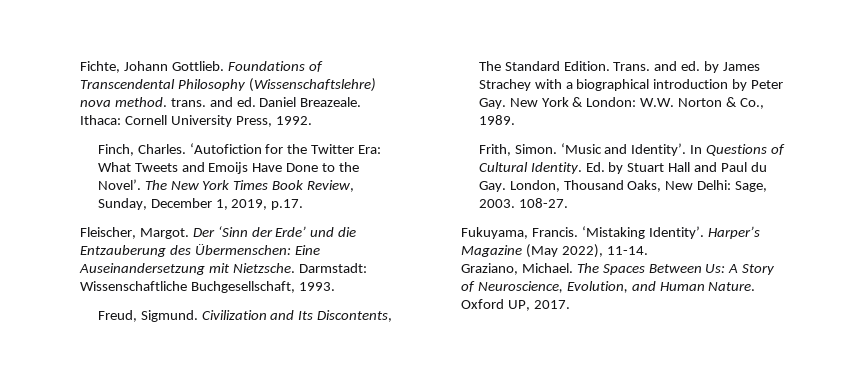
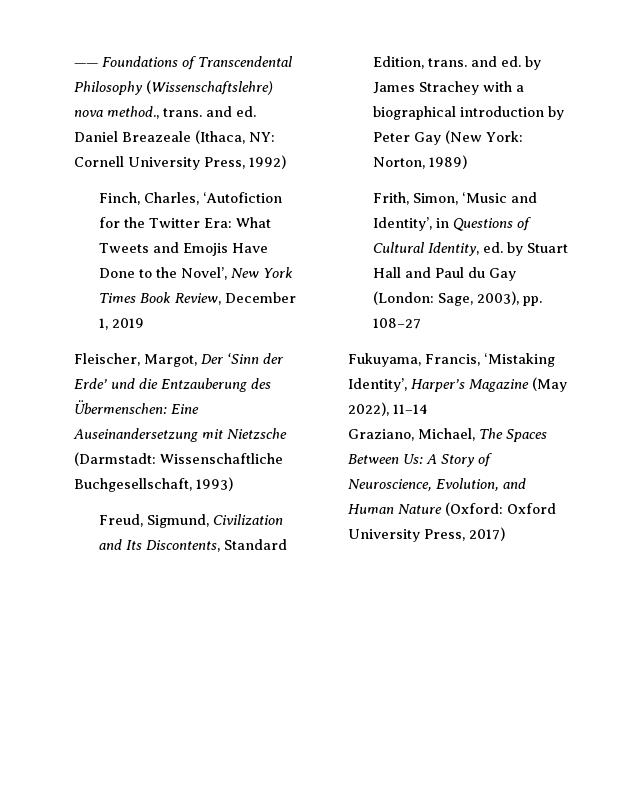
[79,61,224,73] Fichte, Johann Gottlieb. -> [73,63,98,67] ——
[114,97,167,107] method. -> [106,106,159,119] method.,
[300,97,362,107] [79,115,121,125] Breazeale. Ithaca: -> [121,130,275,144] Breazeale (Ithaca, NY:
[275,116,312,125] 1992. -> [248,155,286,169] 1992)
[137,144,186,154] Charles. -> [144,192,200,205] Charles,
[208,162,249,174] Emoijs -> [183,243,229,256] Emojis
[97,179,167,190] Novel’. The -> [181,267,228,280] Novel’,
[97,198,147,210] Sunday, -> (222, 299) none
[231,199,304,210] 2019, p.17. -> [112,318,145,328] 2019
[139,228,189,239] Margot. -> [143,354,197,367] Margot,
[232,263,367,273] Nietzsche. Darmstadt: -> [226,428,287,439] [73,452,156,466] Nietzsche (Darmstadt:
[298,282,335,291] 1993. -> [195,477,233,491] 1993)
[140,310,198,322] Sigmund. -> [147,514,210,528] Sigmund,
[478,61,651,71] The Standard Edition. Trans. -> [224,539,288,550] [373,56,468,69] Standard Edition, trans.
[478,97,765,109] [478,115,515,125] Gay. New York & London: W.W. Norton & Co., 1989. -> [414,130,524,145] [373,155,468,169] Gay (New York: Norton, 1989)
[514,144,557,154] Simon. -> [413,193,459,205] Simon,
[631,143,703,156] Identity’. In -> [373,217,450,231] Identity’, in
[530,162,605,174] Identity. Ed. -> [428,242,504,256] Identity, ed.
[478,180,768,192] [478,198,568,208] [460,226,704,239] Gay. London, Thousand Oaks, New Delhi: Sage, 2003. 108-27. // Fukuyama, Francis. ‘Mistaking Identity’. -> [489,268,517,281] [373,291,543,306] [373,318,422,329] [347,353,555,367] [347,378,407,392] Gay (London: Sage, 2003), pp. 108–27 // Fukuyama, Francis, ‘Mistaking Identity’,
[606,246,648,255] 11-14. -> [392,404,428,414] 11–14
[521,263,573,273] Michael. -> [417,428,475,441] Michael,
[708,282,756,291] [460,299,570,311] Nature. Oxford UP, 2017. -> [397,502,556,516] [347,527,505,542] Nature (Oxford: Oxford University Press, 2017)

